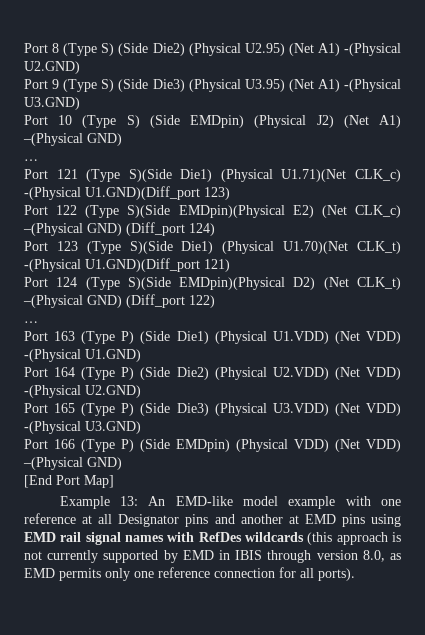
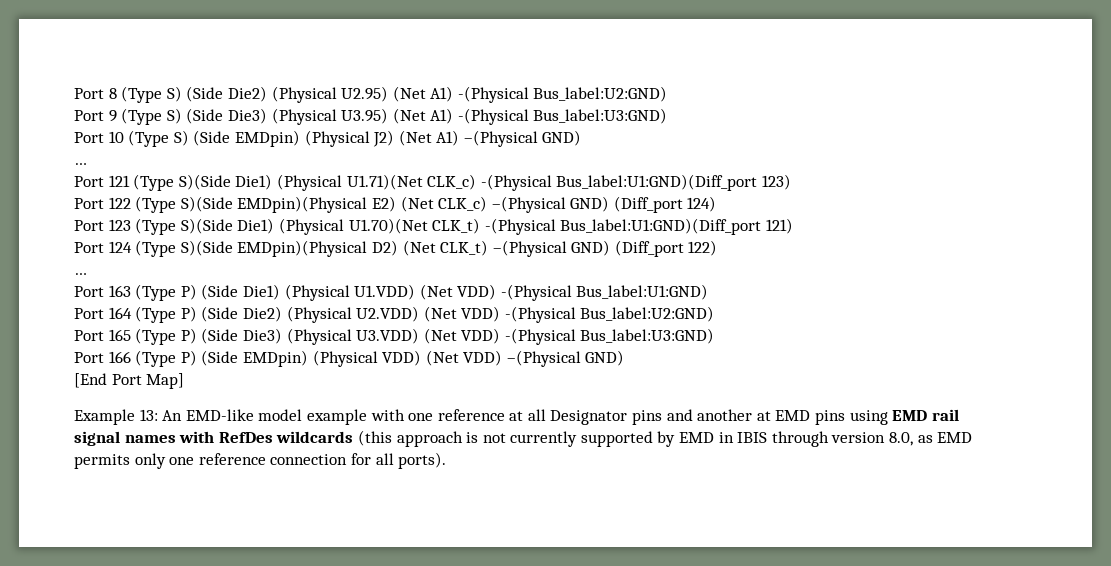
[24,61,80,74] U2.GND) -> [533,86,668,102] Bus_label:U2:GND)
[24,97,80,110] U3.GND) -> [533,108,668,124] Bus_label:U3:GND)
[85,186,200,200] U1.GND)(Diff_port -> [556,174,758,191] Bus_label:U1:GND)(Diff_port
[85,258,200,272] U1.GND)(Diff_port -> [560,218,762,235] Bus_label:U1:GND)(Diff_port
[85,349,141,362] U1.GND) -> [576,284,709,300] Bus_label:U1:GND)
[85,385,141,398] U2.GND) -> [580,306,715,322] Bus_label:U2:GND)
[85,421,141,434] U3.GND) -> [580,328,715,344] Bus_label:U3:GND)

